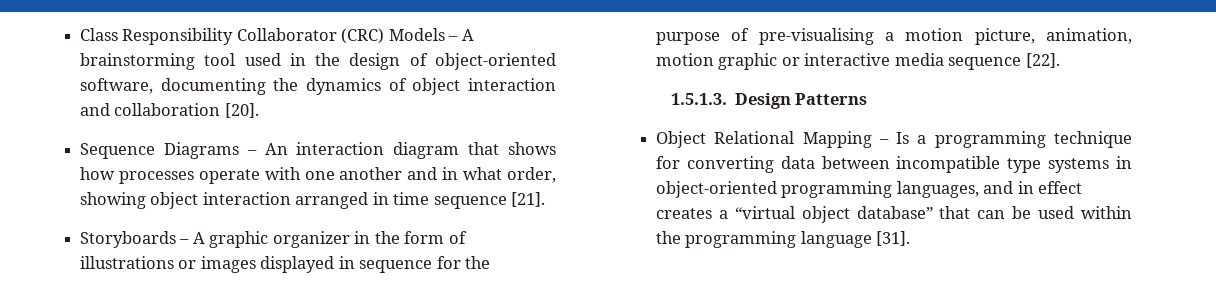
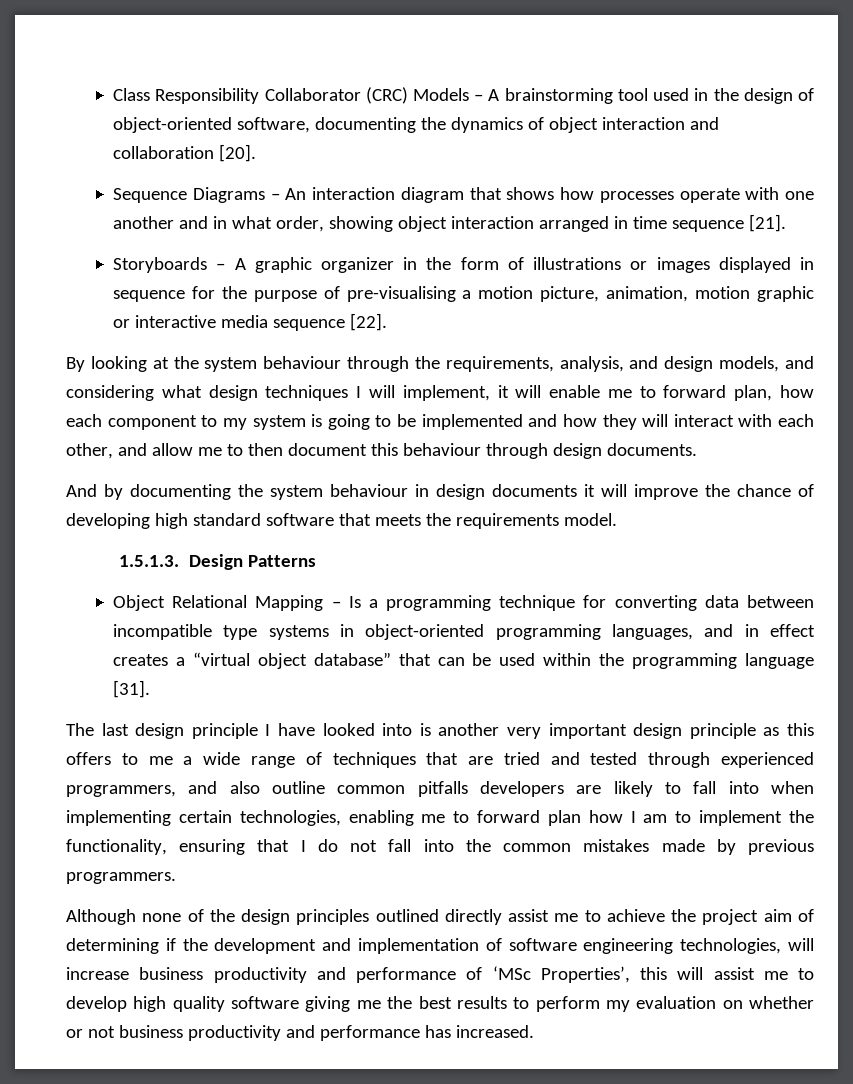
(1060, 60) none -> [66,356,814,372] [66,385,815,401] [66,414,814,430] [66,443,697,459] [66,484,814,500] [66,513,617,529] // By looking at the system behaviour through the requirements, analysis, and design models, and considering what design techniques I will implement, it will enable me to forward plan, how each component to my system is going to be implemented and how they will interact with each other, and allow me to then document this behaviour through design documents. // And by documenting the system behaviour in design documents it will improve the chance of developing high standard software that meets the requirements model.
(911, 238) none -> [66,723,815,739] [66,752,815,768] [66,781,815,797] [66,810,814,826] [66,839,814,855] [66,872,176,884] [66,909,814,925] [66,938,814,954] [66,966,814,983] [66,996,814,1012] [66,1025,534,1041] // The last design principle I have looked into is another very important design principle as this offers to me a wide range of techniques that are tried and tested through experienced programmers, and also outline common pitfalls developers are likely to fall into when implementing certain technologies, enabling me to forward plan how I am to implement the functionality, ensuring that I do not fall into the common mistakes made by previous programmers. // Although none of the design principles outlined directly assist me to achieve the project aim of determining if the development and implementation of software engineering technologies, will increase business productivity and performance of ‘MSc Properties’, this will assist me to develop high quality software giving me the best results to perform my evaluation on whether or not business productivity and performance has increased.

